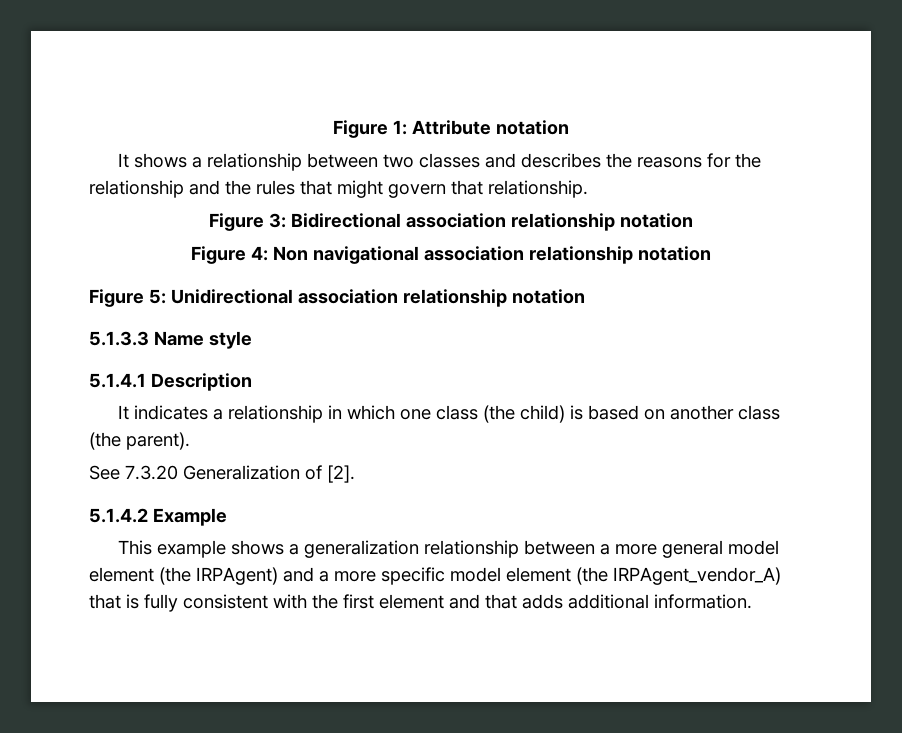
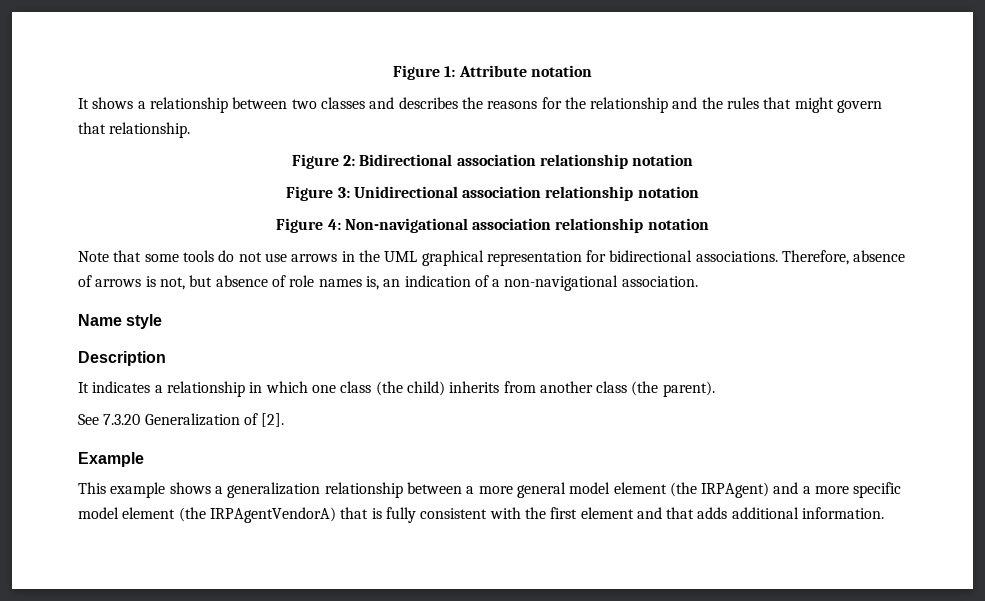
[269,213,286,228] 3: -> [343,155,356,166] 2:
[251,246,711,264] [89,289,585,307] [89,331,149,346] 4: Non navigational association relationship notation // Figure 5: Unidirectional association relationship notation // 5.1.3.3 -> [337,186,699,201] [276,218,709,233] [78,250,906,266] [78,275,698,291] 3: Unidirectional association relationship notation // Figure 4: Non-navigational association relationship notation // Note that some tools do not use arrows in the UML graphical representation for bidirectional associations. Therefore, absence of arrows is not, but absence of role names is, an indication of a non-navigational association. //
[89,373,146,388] 5.1.4.1 -> (163, 321) none
[570,405,666,420] is based on -> [449,381,536,393] inherits from
[89,508,148,523] 5.1.4.2 -> (285, 420) none
[613,567,781,585] IRPAgent_vendor_A) -> [209,507,336,523] IRPAgentVendorA)

